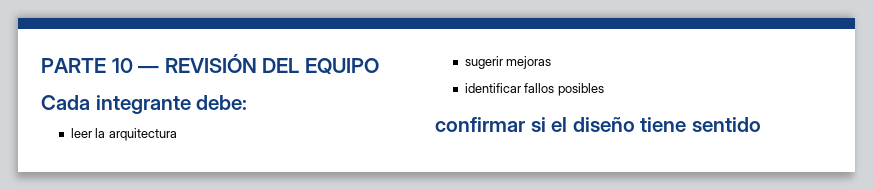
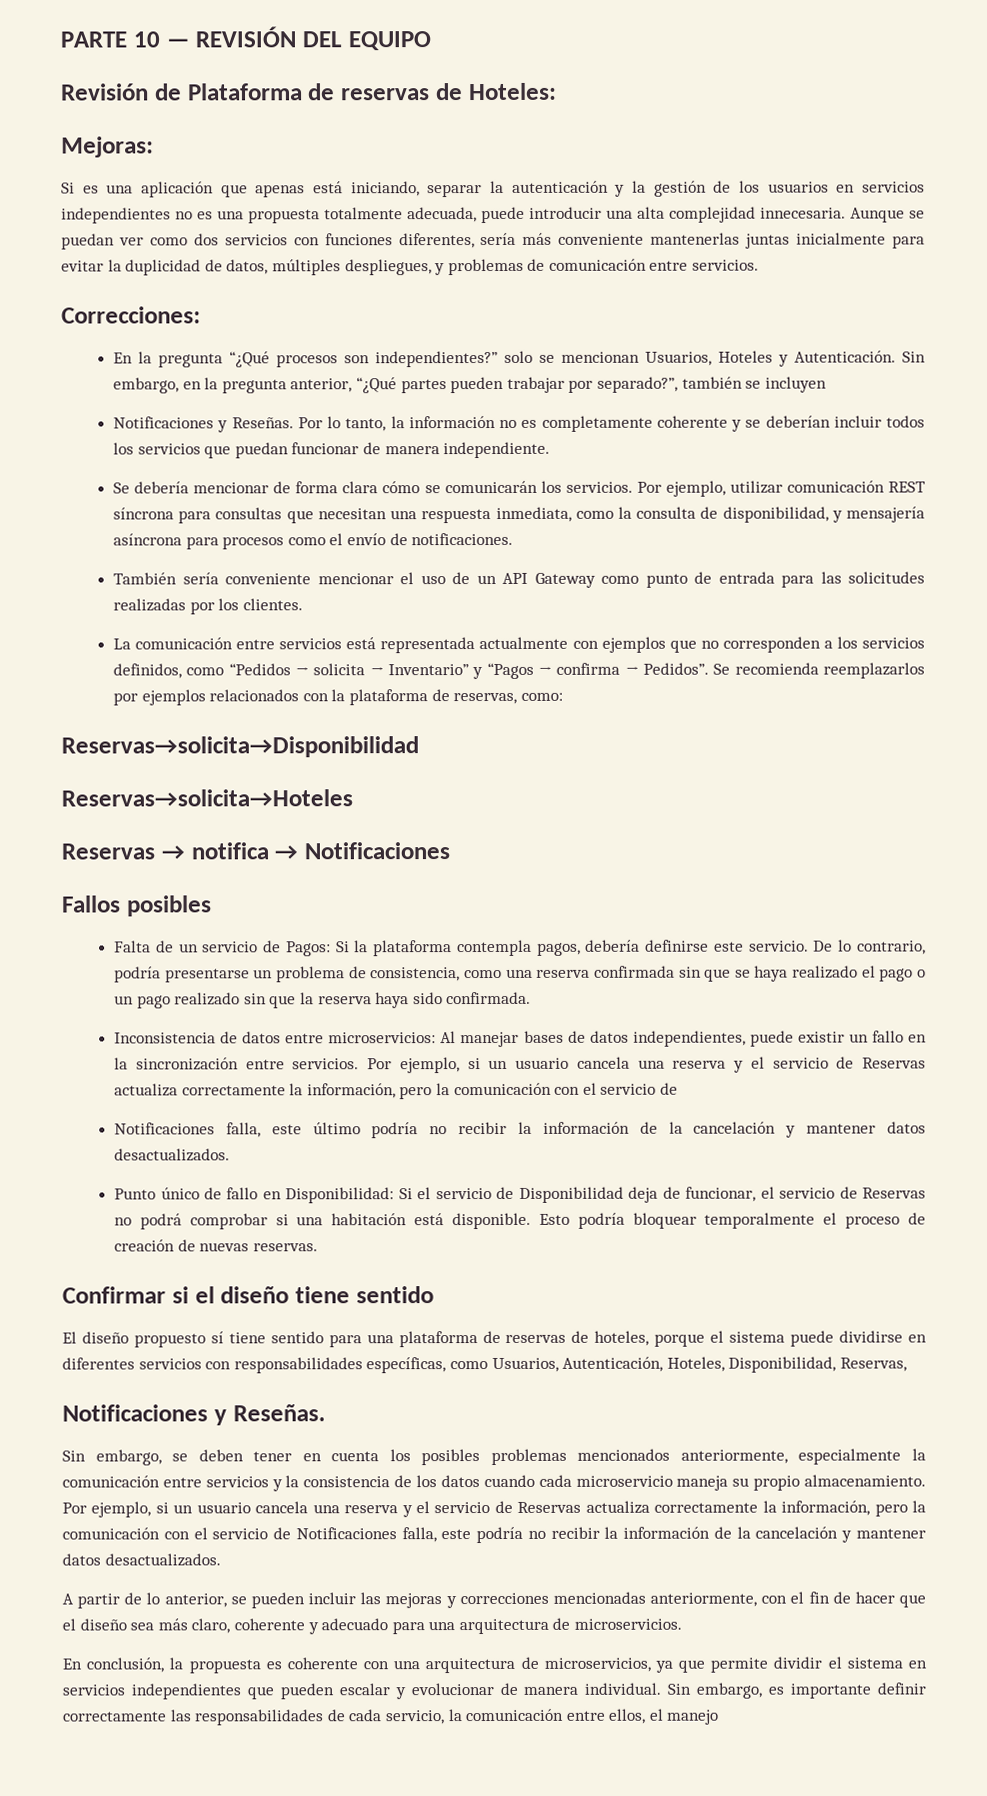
[41,95,248,114] [70,128,177,141] [464,56,552,69] [464,83,604,96] [435,117,525,132] Cada integrante debe: // leer la arquitectura // sugerir mejoras // identificar fallos posibles // confirmar -> [61,82,557,101] [61,136,154,158] [61,180,925,198] [61,206,925,224] [61,232,926,250] [61,258,760,276] [61,306,201,324] [113,350,926,368] [113,376,827,394] [113,415,925,433] [113,441,551,459] [113,480,926,497] [113,506,926,524] [113,532,514,550] [113,571,925,588] [113,598,303,615] [113,636,925,654] [113,662,925,680] [113,689,563,706] [61,736,419,758] [61,789,353,807] [61,842,450,860] [61,895,212,917] [114,939,926,957] [114,965,926,983] [114,991,532,1009] [114,1030,927,1048] [114,1056,926,1074] [114,1082,678,1100] [114,1121,926,1139] [114,1148,231,1162] [114,1186,927,1204] [114,1212,926,1230] [114,1239,318,1252] [62,1286,166,1304] Revisión de Plataforma de reservas de Hoteles: // Mejoras: // Si es una aplicación que apenas está iniciando, separar la autenticación y la gestión de los usuarios en servicios independientes no es una propuesta totalmente adecuada, puede introducir una alta complejidad innecesaria. Aunque se puedan ver como dos servicios con funciones diferentes, sería más conveniente mantenerlas juntas inicialmente para evitar la duplicidad de datos, múltiples despliegues, y problemas de comunicación entre servicios. // Correcciones: // En la pregunta “¿Qué procesos son independientes?” solo se mencionan Usuarios, Hoteles y Autenticación. Sin embargo, en la pregunta anterior, “¿Qué partes pueden trabajar por separado?”, también se incluyen // Notificaciones y Reseñas. Por lo tanto, la información no es completamente coherente y se deberían incluir todos los servicios que puedan funcionar de manera independiente. // Se debería mencionar de forma clara cómo se comunicarán los servicios. Por ejemplo, utilizar comunicación REST síncrona para consultas que necesitan una respuesta inmediata, como la consulta de disponibilidad, y mensajería asíncrona para procesos como el envío de notificaciones. // También sería conveniente mencionar el uso de un API Gateway como punto de entrada para las solicitudes realizadas por los clientes. // La comunicación entre servicios está representada actualmente con ejemplos que no corresponden a los servicios definidos, como “Pedidos → solicita → Inventario” y “Pagos → confirma → Pedidos”. Se recomienda reemplazarlos por ejemplos relacionados con la plataforma de reservas, como: // Reservas→solicita→Disponibilidad // Reservas→solicita→Hoteles // Reservas → notifica → Notificaciones // Fallos posibles // Falta de un servicio de Pagos: Si la plataforma contempla pagos, debería definirse este servicio. De lo contrario, podría presentarse un problema de consistencia, como una reserva confirmada sin que se haya realizado el pago o un pago realizado sin que la reserva haya sido confirmada. // Inconsistencia de datos entre microservicios: Al manejar bases de datos independientes, puede existir un fallo en la sincronización entre servicios. Por ejemplo, si un usuario cancela una reserva y el servicio de Reservas actualiza correctamente la información, pero la comunicación con el servicio de // Notificaciones falla, este último podría no recibir la información de la cancelación y mantener datos desactualizados. // Punto único de fallo en Disponibilidad: Si el servicio de Disponibilidad deja de funcionar, el servicio de Reservas no podrá comprobar si una habitación está disponible. Esto podría bloquear temporalmente el proceso de creación de nuevas reservas. // Confirmar
(761, 124) none -> [62,1330,928,1348] [62,1356,907,1374] [62,1404,326,1426] [62,1448,926,1466] [62,1474,927,1492] [62,1500,927,1518] [62,1526,926,1544] [62,1553,221,1567] [62,1591,926,1609] [62,1617,683,1635] [62,1656,927,1674] [62,1682,927,1700] [62,1708,720,1726] // El diseño propuesto sí tiene sentido para una plataforma de reservas de hoteles, porque el sistema puede dividirse en diferentes servicios con responsabilidades específicas, como Usuarios, Autenticación, Hoteles, Disponibilidad, Reservas, // Notificaciones y Reseñas. // Sin embargo, se deben tener en cuenta los posibles problemas mencionados anteriormente, especialmente la comunicación entre servicios y la consistencia de los datos cuando cada microservicio maneja su propio almacenamiento. Por ejemplo, si un usuario cancela una reserva y el servicio de Reservas actualiza correctamente la información, pero la comunicación con el servicio de Notificaciones falla, este podría no recibir la información de la cancelación y mantener datos desactualizados. // A partir de lo anterior, se pueden incluir las mejoras y correcciones mencionadas anteriormente, con el fin de hacer que el diseño sea más claro, coherente y adecuado para una arquitectura de microservicios. // En conclusión, la propuesta es coherente con una arquitectura de microservicios, ya que permite dividir el sistema en servicios independientes que pueden escalar y evolucionar de manera individual. Sin embargo, es importante definir correctamente las responsabilidades de cada servicio, la comunicación entre ellos, el manejo

